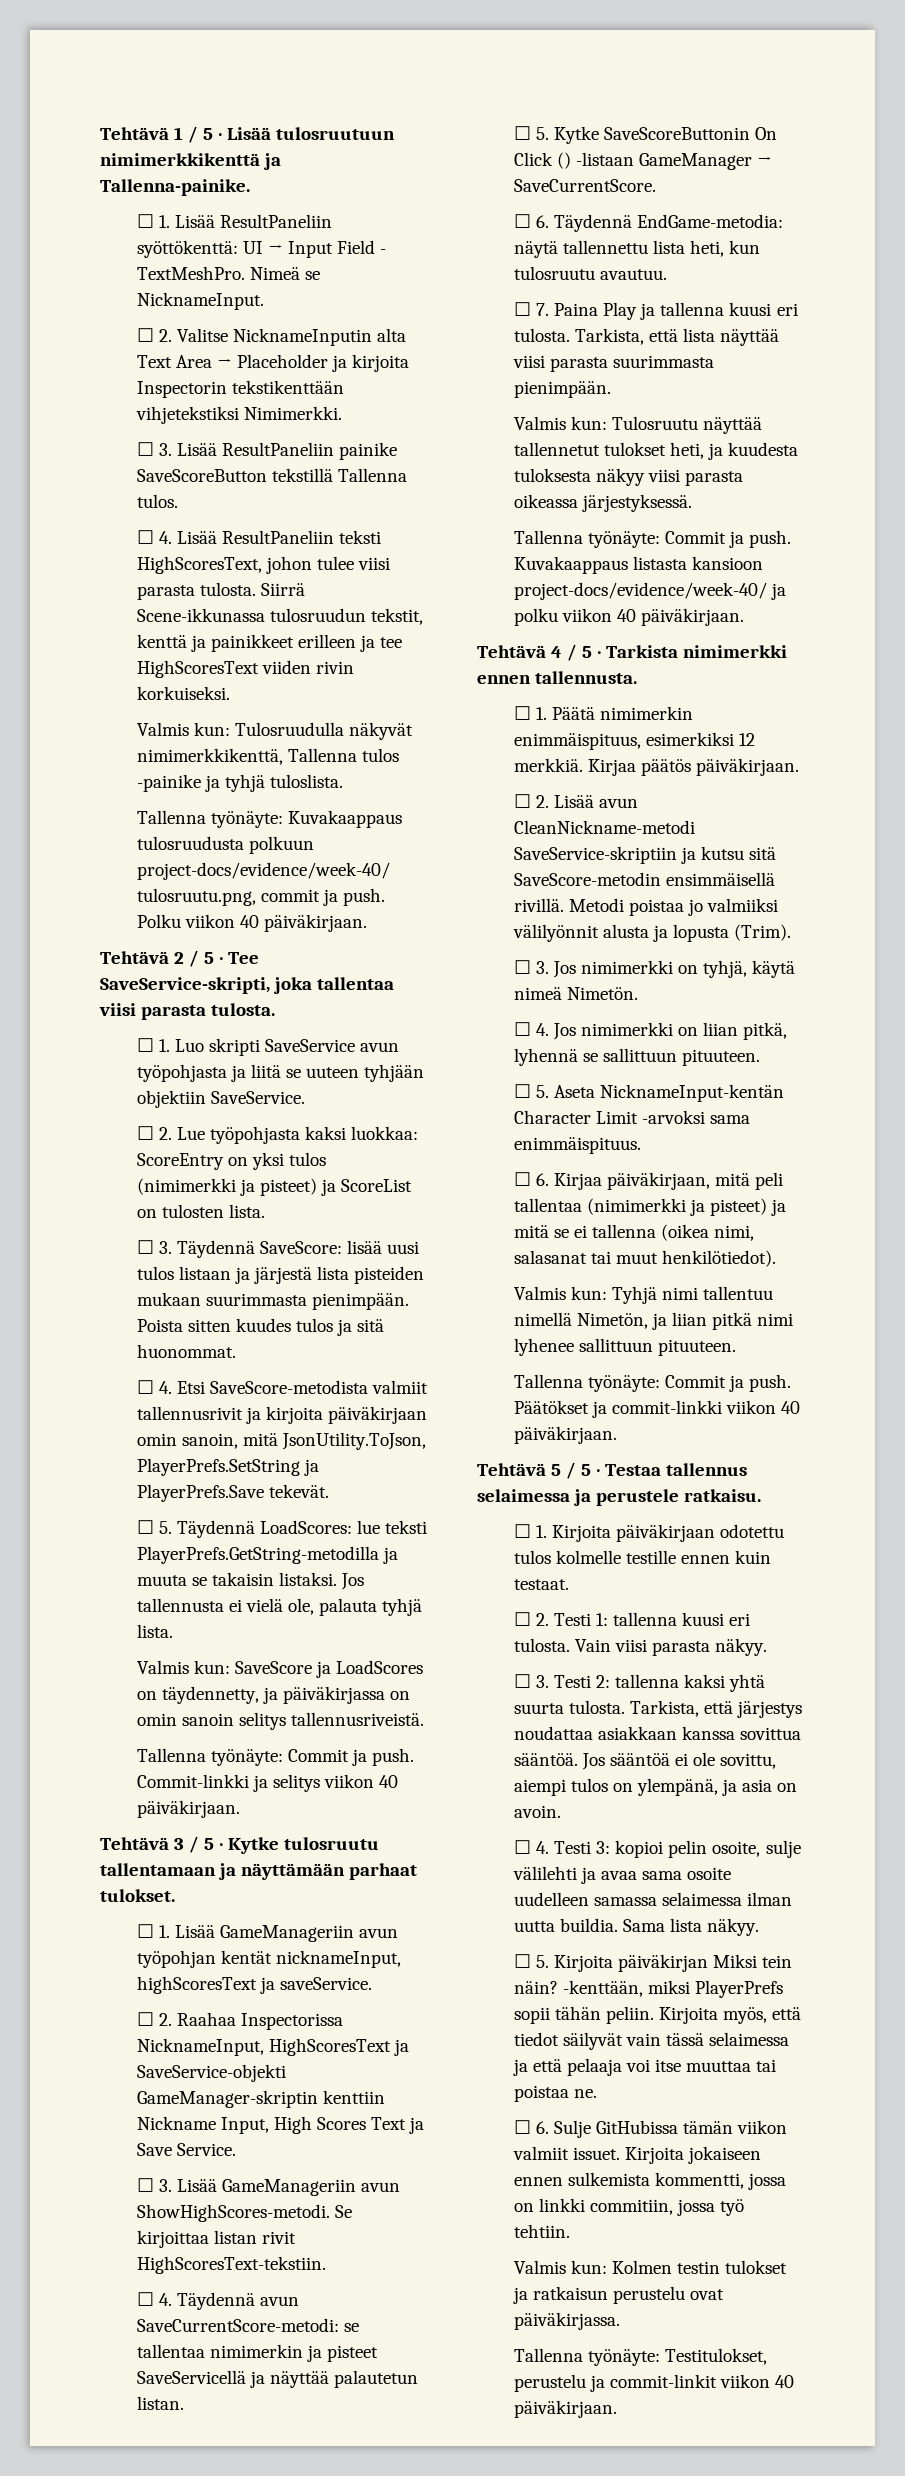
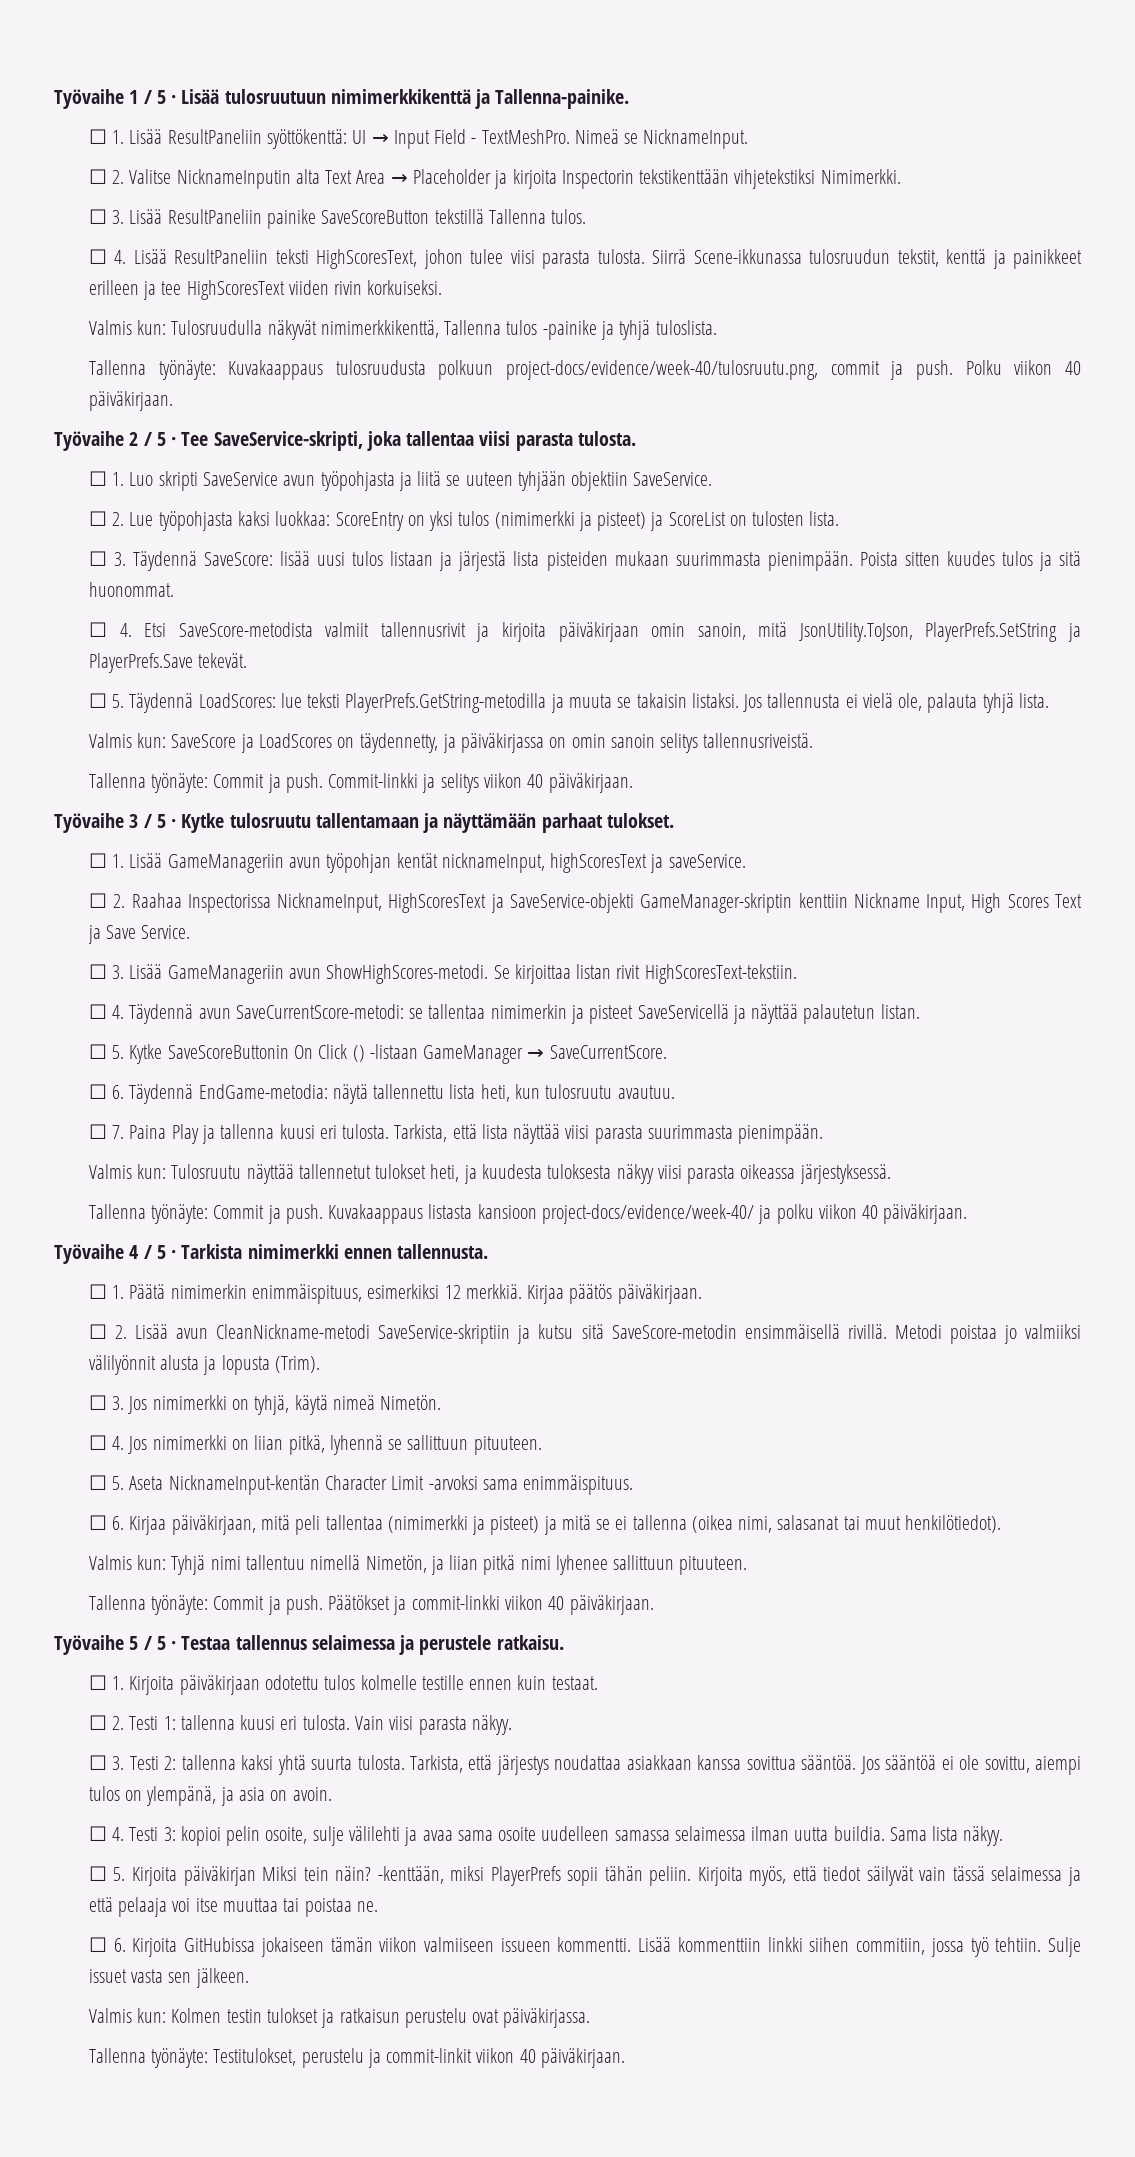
[100,127,169,140] Tehtävä -> [54,89,124,109] Työvaihe
[100,951,169,964] Tehtävä -> [54,431,124,451] Työvaihe
[100,1837,169,1850] Tehtävä -> [54,813,124,833] Työvaihe
[477,645,546,658] Tehtävä -> [54,1244,124,1264] Työvaihe
[477,1463,546,1476] Tehtävä -> [54,1635,124,1655] Työvaihe
[553,2120,788,2138] [512,2146,762,2164] [513,2172,787,2190] [513,2198,585,2212] Sulje GitHubissa tämän viikon valmiit issuet. Kirjoita jokaiseen ennen sulkemista kommentti, jossa on linkki -> [132,1937,850,1957] Kirjoita GitHubissa jokaiseen tämän viikon valmiiseen issueen kommentti. Lisää kommenttiin linkki siihen
(570, 2231) none -> [1048,1937,1082,1957] [88,1968,249,1988] Sulje issuet vasta sen jälkeen.

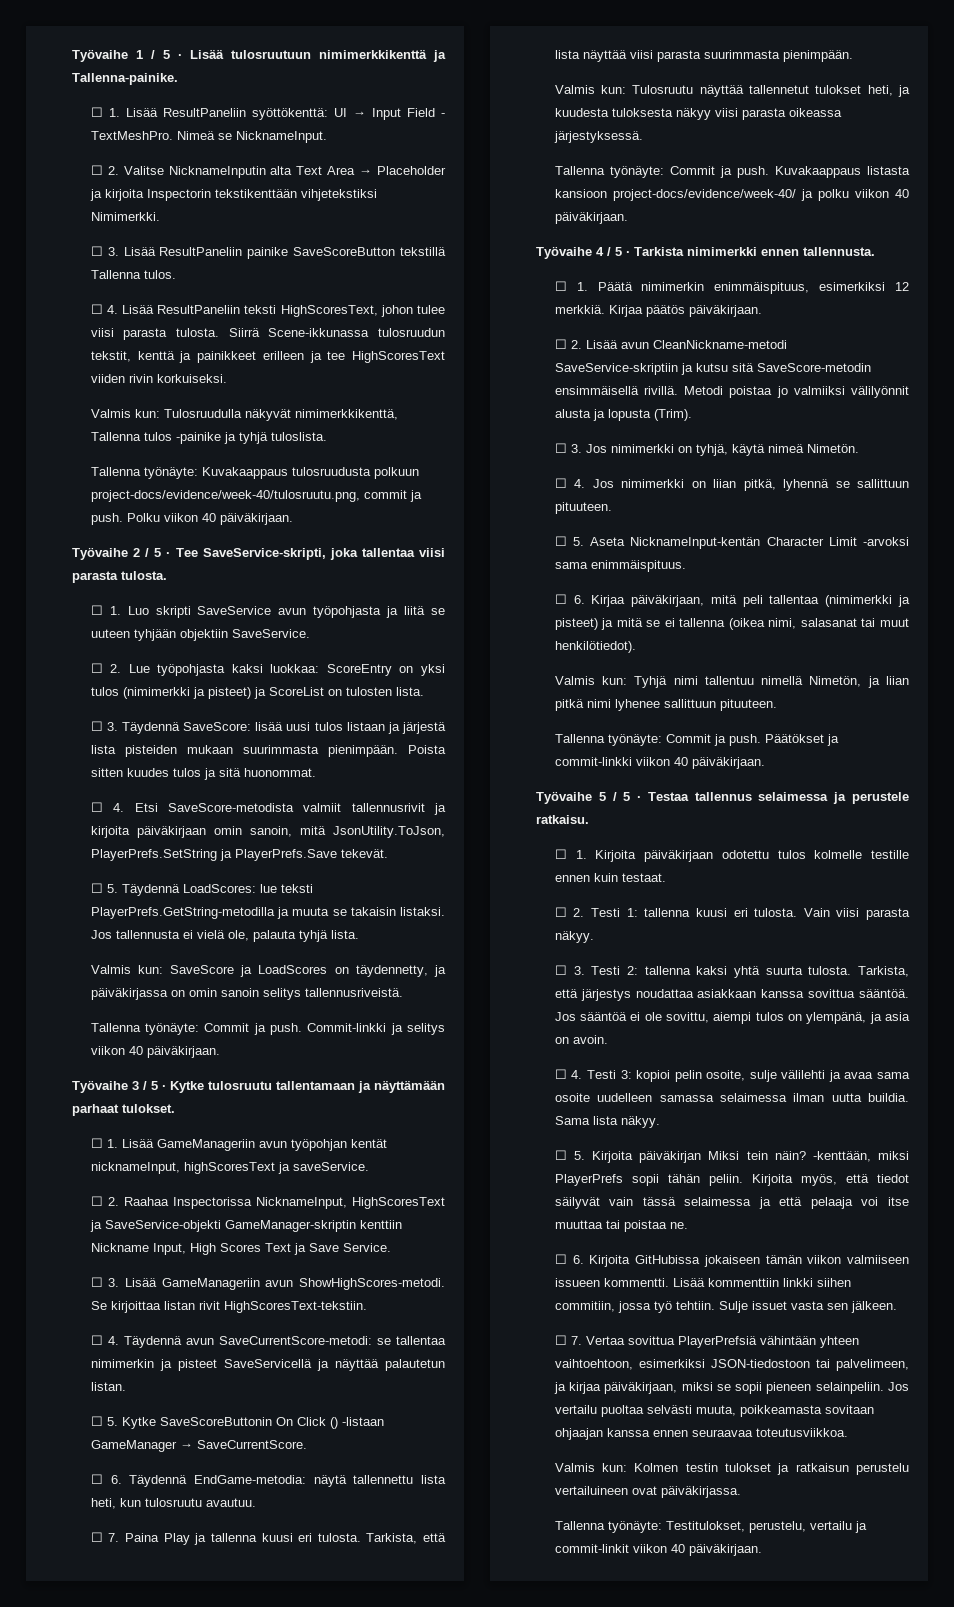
(249, 1978) none -> [554,1335,859,1348] [554,1359,909,1371] [553,1382,909,1394] [554,1405,874,1417] [554,1428,848,1440] // ☐ 7. Vertaa sovittua PlayerPrefsiä vähintään yhteen vaihtoehtoon, esimerkiksi JSON-tiedostoon tai palvelimeen, ja kirjaa päiväkirjaan, miksi se sopii pieneen selainpeliin. Jos vertailu puoltaa selvästi muuta, poikkeamasta sovitaan ohjaajan kanssa ennen seuraavaa toteutusviikkoa.
(467, 2018) none -> [554,1486,628,1495] vertailuineen
[301,2048,364,2068] perustelu -> [748,1521,852,1533] perustelu, vertailu

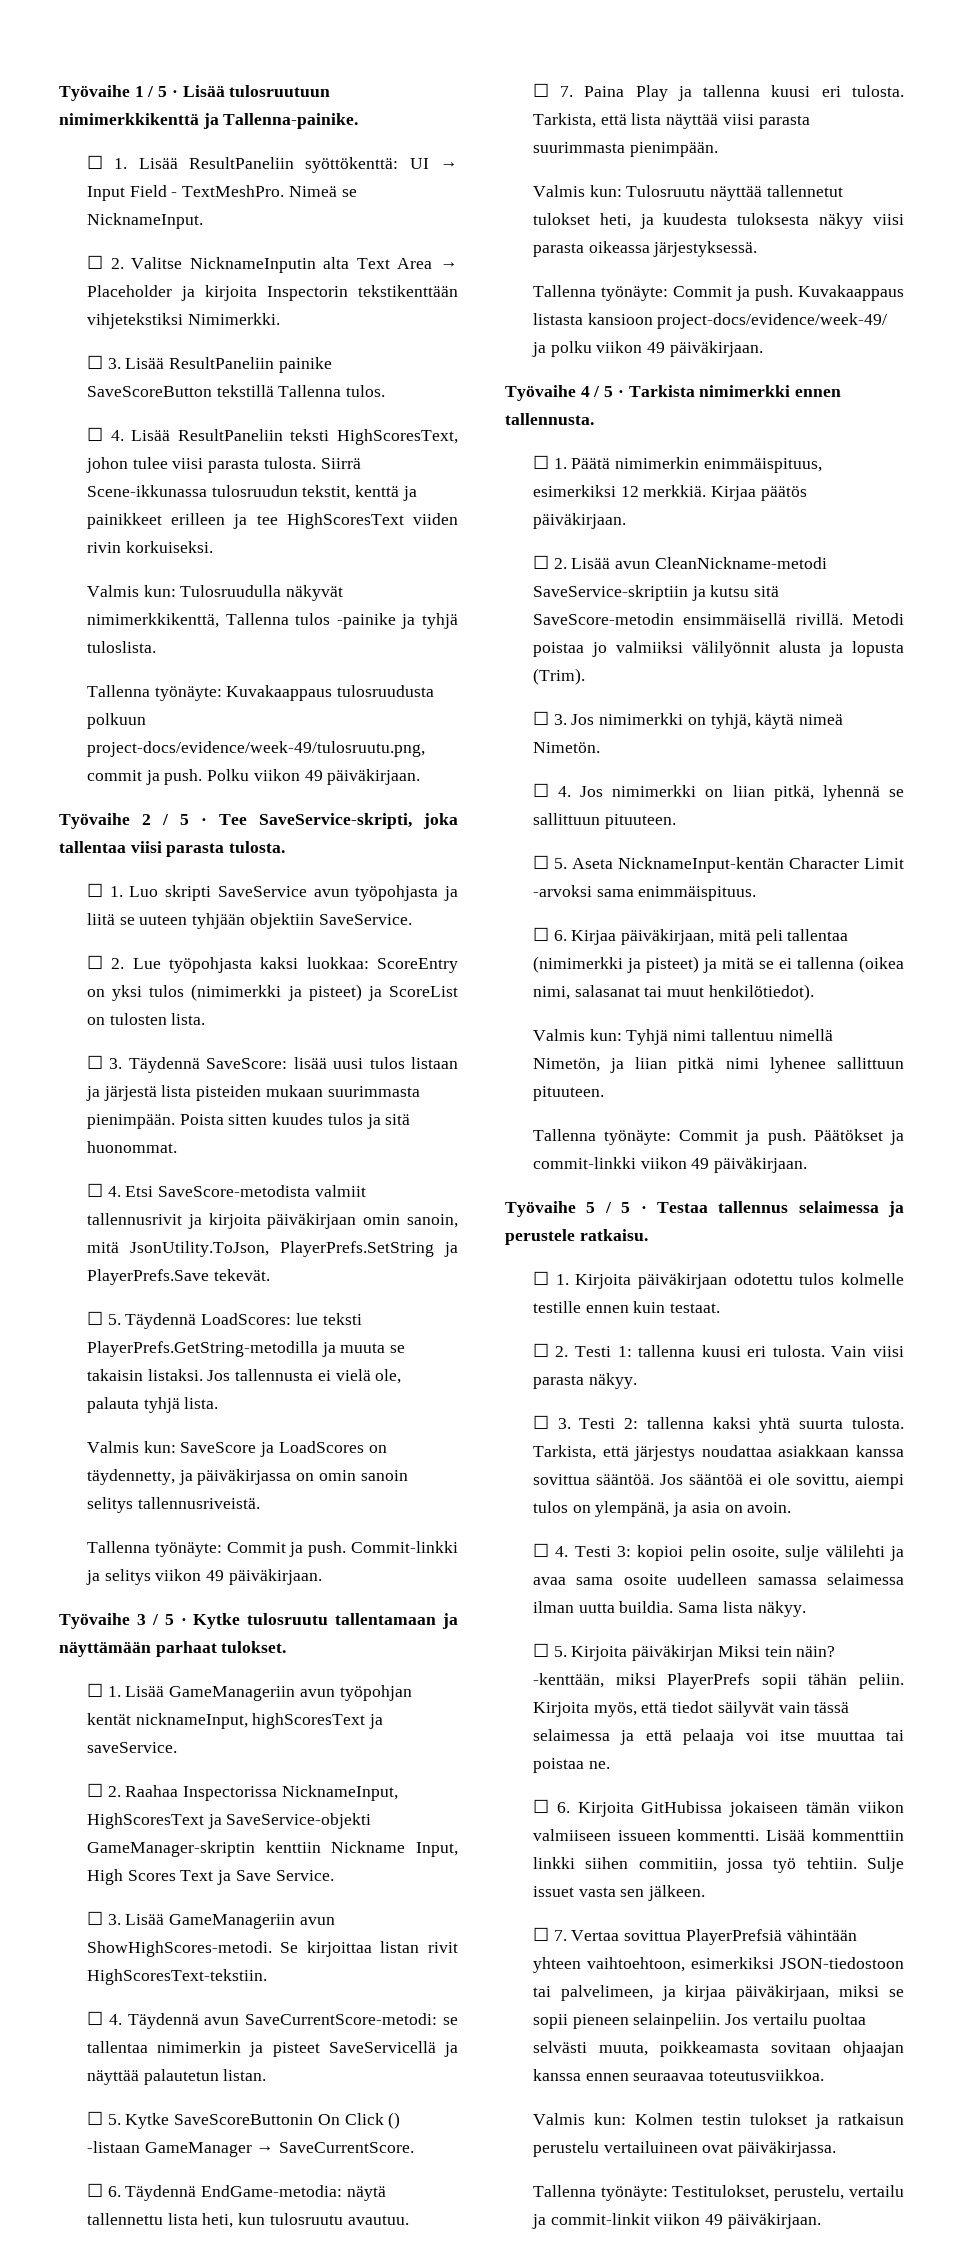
[90,490,360,502] project-docs/evidence/week-40/tulosruutu.png, -> [86,741,425,757] project-docs/evidence/week-49/tulosruutu.png,
[201,513,216,522] 40 -> [304,770,323,781] 49
[128,1046,143,1055] 40 -> [206,1570,225,1581] 49
[612,189,796,201] project-docs/evidence/week-40/ -> [657,313,888,329] project-docs/evidence/week-49/
[895,189,909,198] 40 -> [647,342,666,353] 49
[673,757,688,766] 40 -> [691,1158,710,1169] 49
[670,1544,685,1553] 40 -> [705,2214,724,2225] 49

